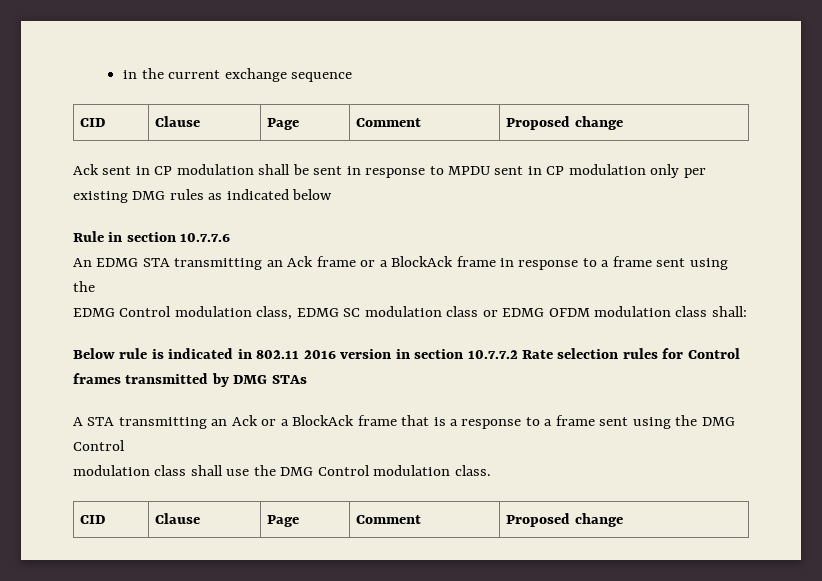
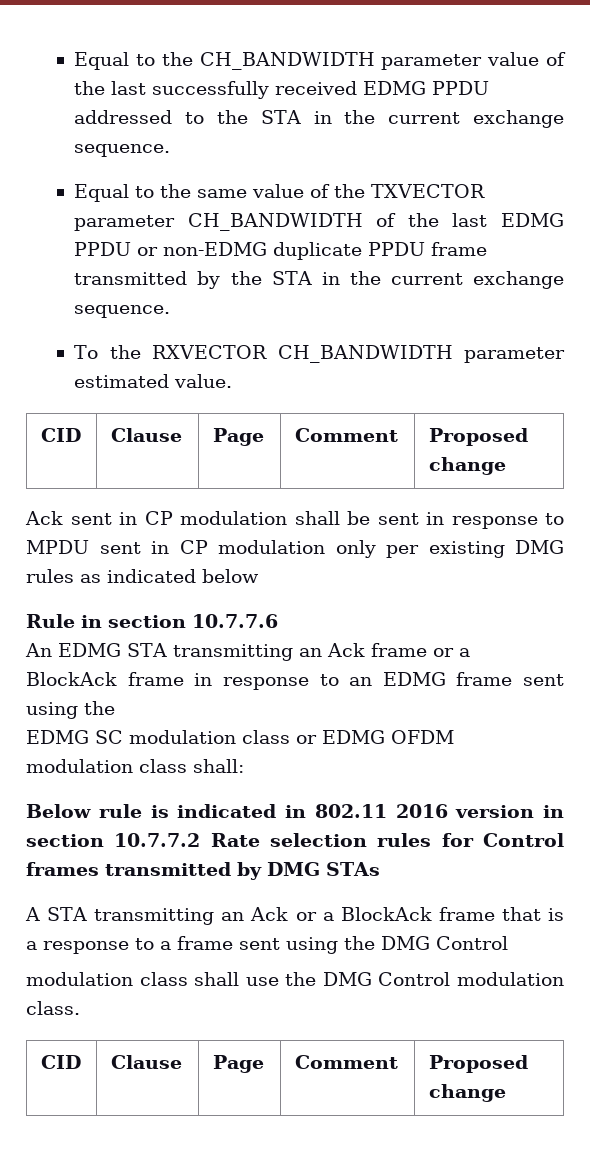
[123,68,353,82] in the current exchange sequence -> [74,52,566,70] [74,81,490,99] [74,110,565,128] [74,144,171,157] [74,184,486,202] [74,213,565,231] [74,242,488,260] [74,271,564,289] [74,305,171,318] [74,345,565,363] [74,374,233,388] Equal to the CH_BANDWIDTH parameter value of the last successfully received EDMG PPDU addressed to the STA in the current exchange sequence. // Equal to the same value of the TXVECTOR parameter CH_BANDWIDTH of the last EDMG PPDU or non-EDMG duplicate PPDU frame transmitted by the STA in the current exchange sequence. // To the RXVECTOR CH_BANDWIDTH parameter estimated value.
[601,260,610,267] a -> [349,672,446,686] an EDMG
[119,306,339,320] Control modulation class, EDMG -> (89, 737) none

